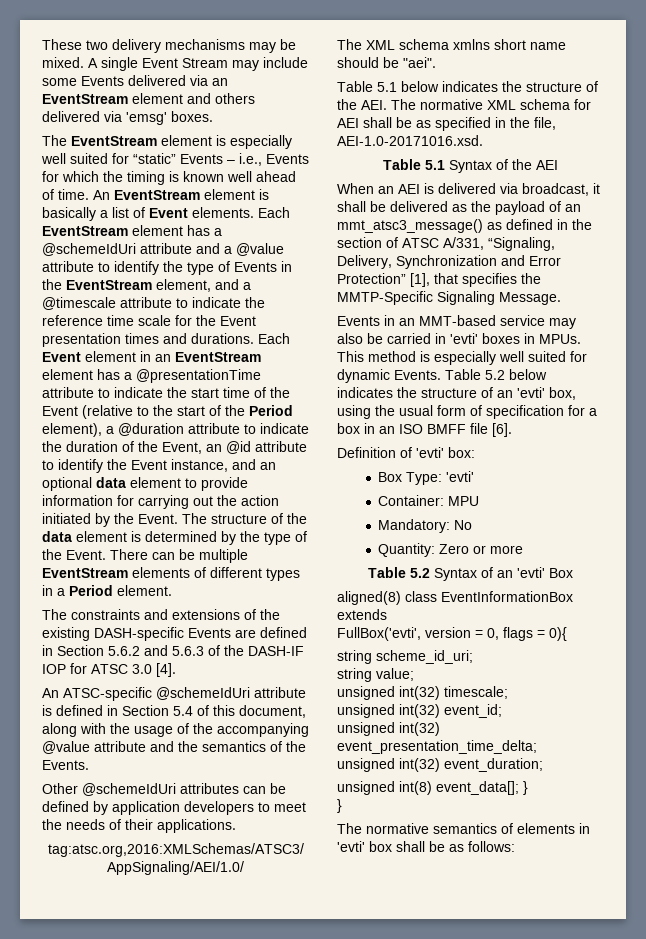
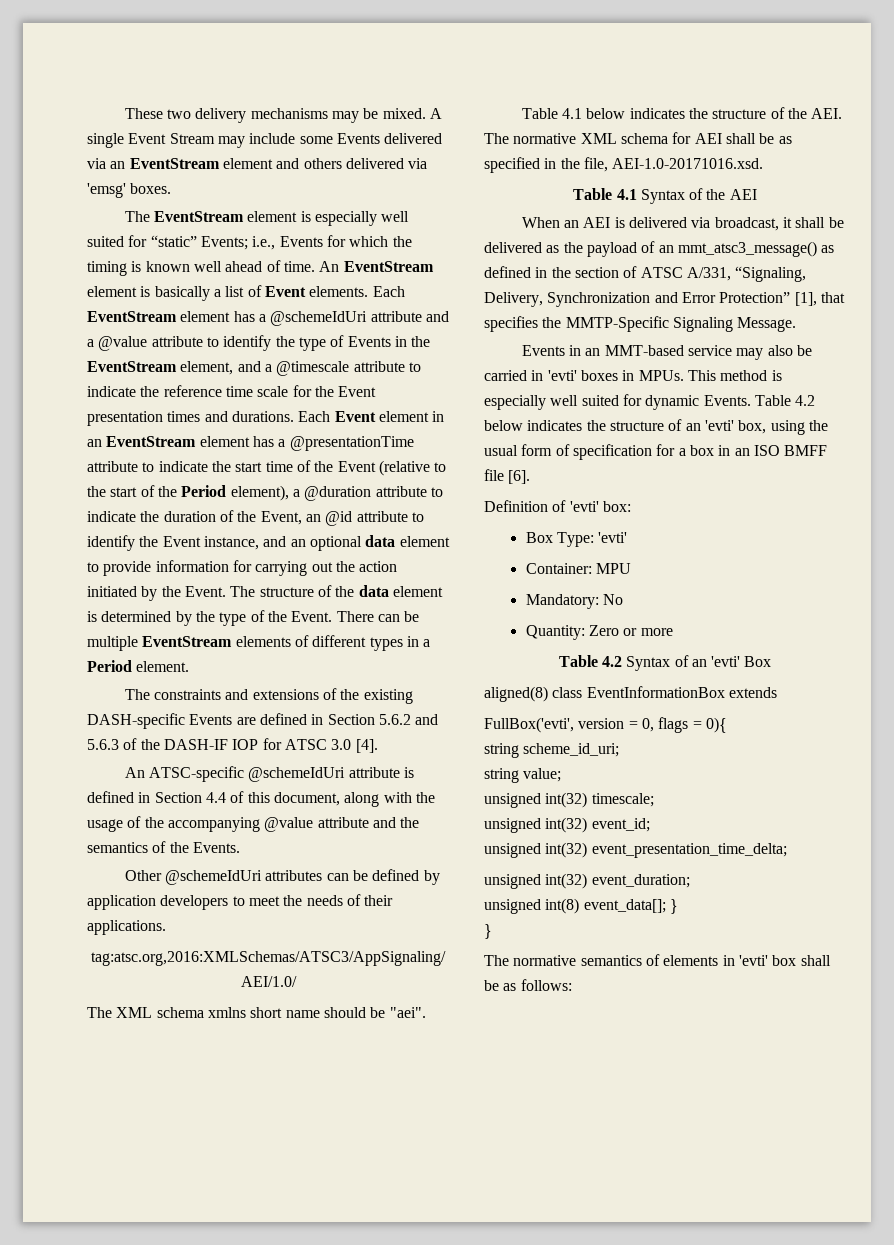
[180,154,235,164] Events – -> [200,236,248,250] Events;
[173,706,193,716] 5.4 -> [205,792,226,803] 4.4
[377,82,397,92] 5.1 -> [562,108,583,119] 4.1
[425,160,445,170] 5.1 -> [616,189,637,200] 4.1
[485,370,505,380] 5.2 -> [795,395,816,406] 4.2
[410,568,430,578] 5.2 -> [601,656,622,667] 4.2

